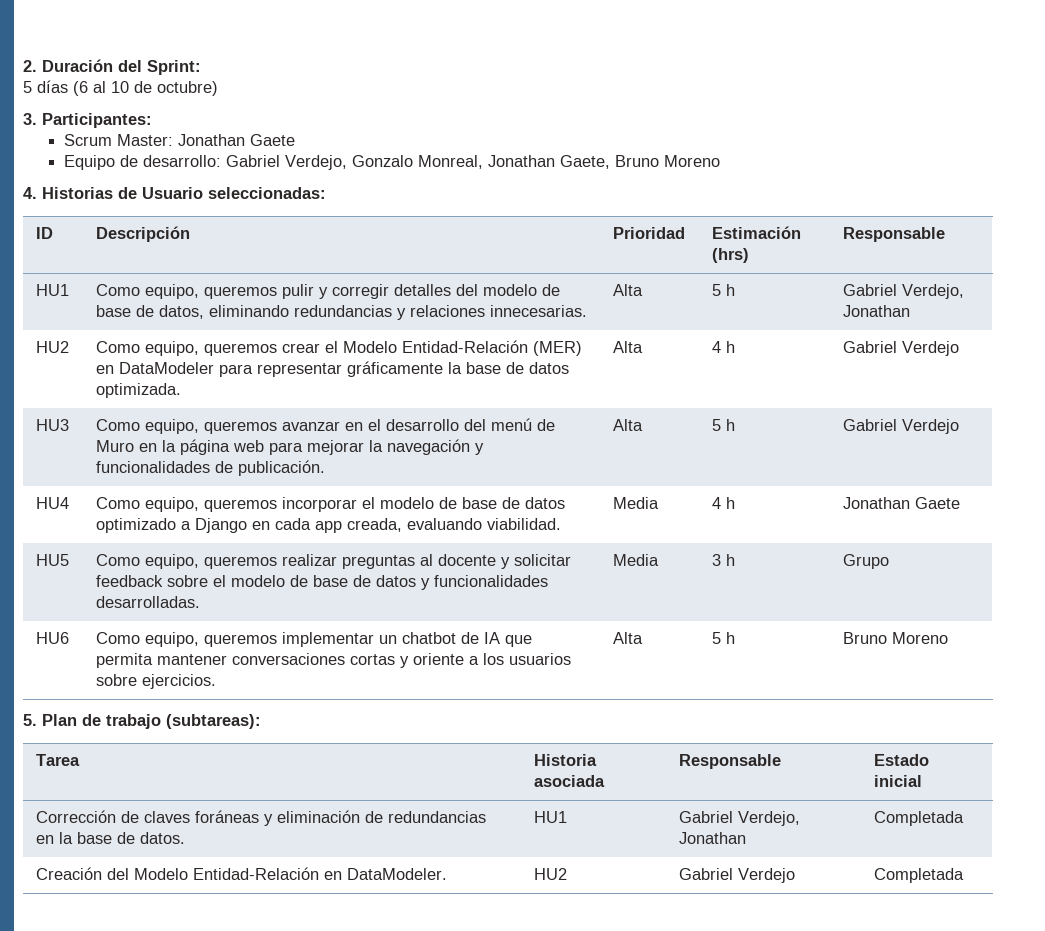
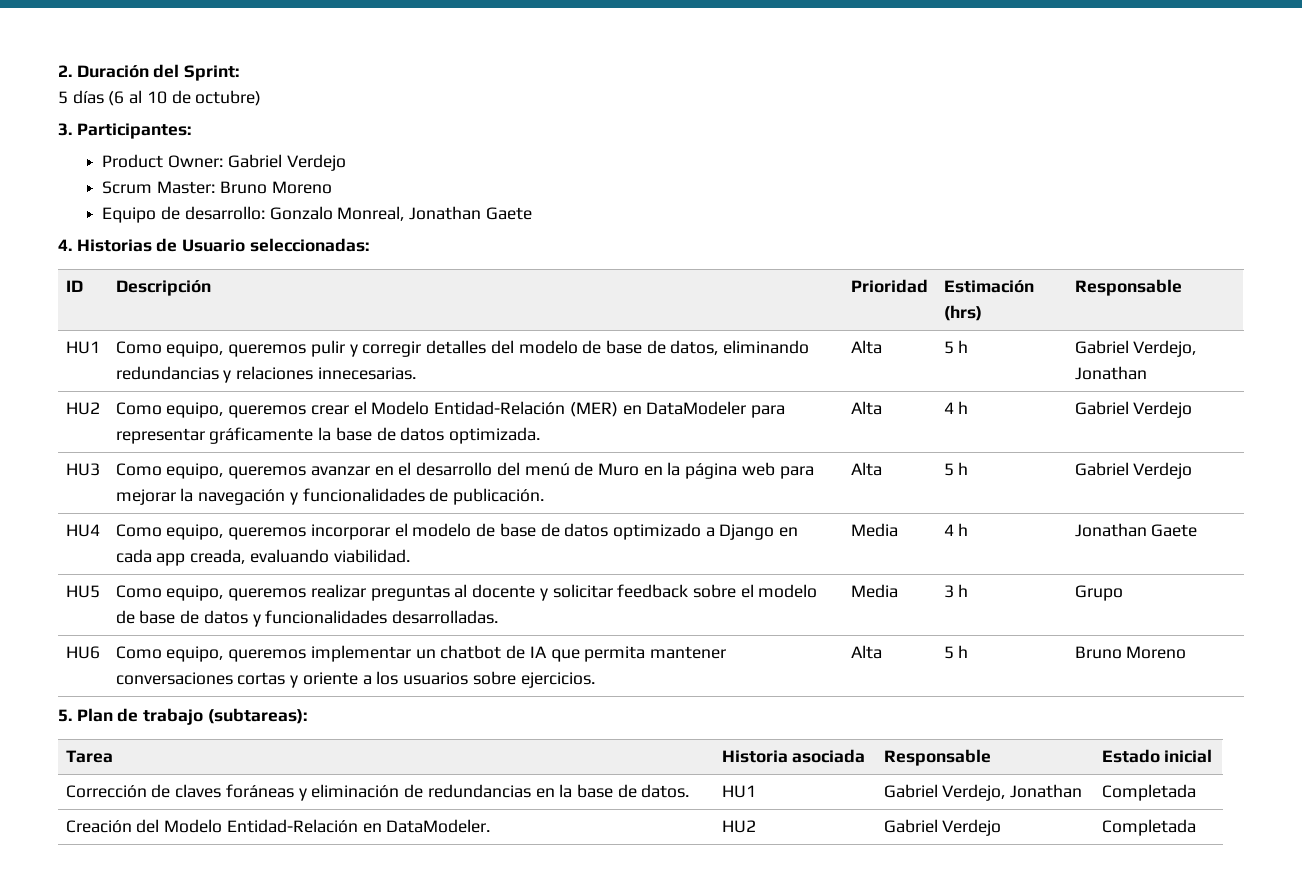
(152, 120) none -> [102,154,346,171] // Product Owner: Gabriel Verdejo
[177,134,295,146] Jonathan Gaete -> [219,181,332,194] Bruno Moreno
[225,155,347,170] Gabriel Verdejo, -> (265, 213) none
[559,155,720,169] Gaete, Bruno Moreno -> [485,207,532,220] Gaete

